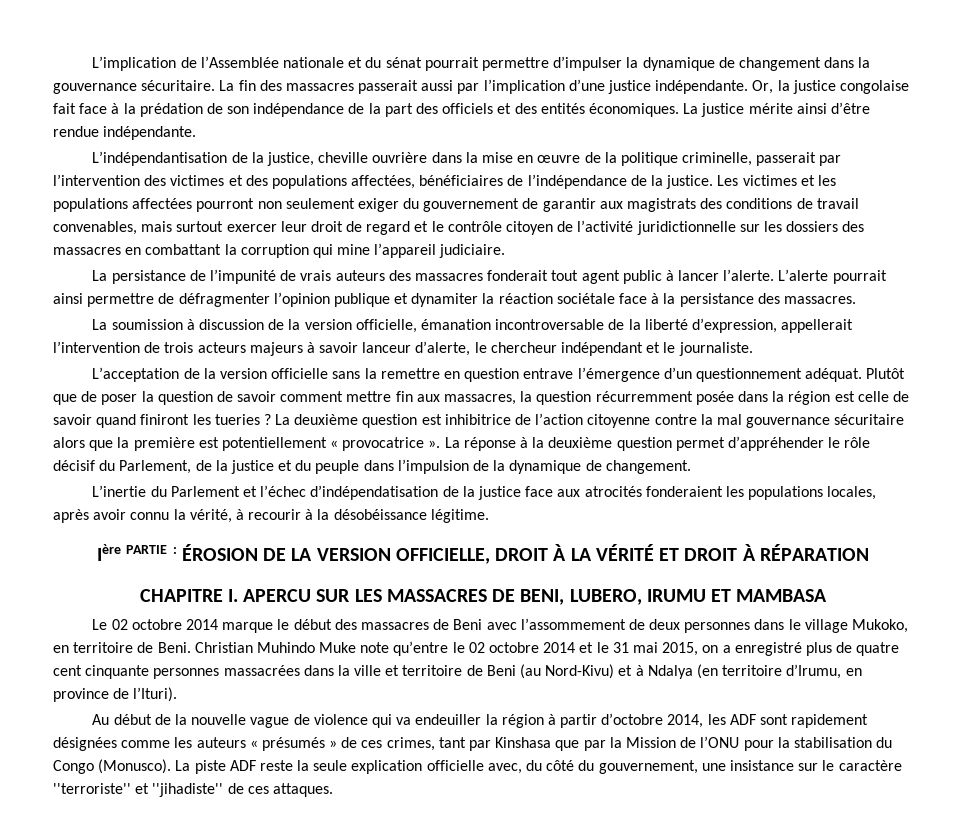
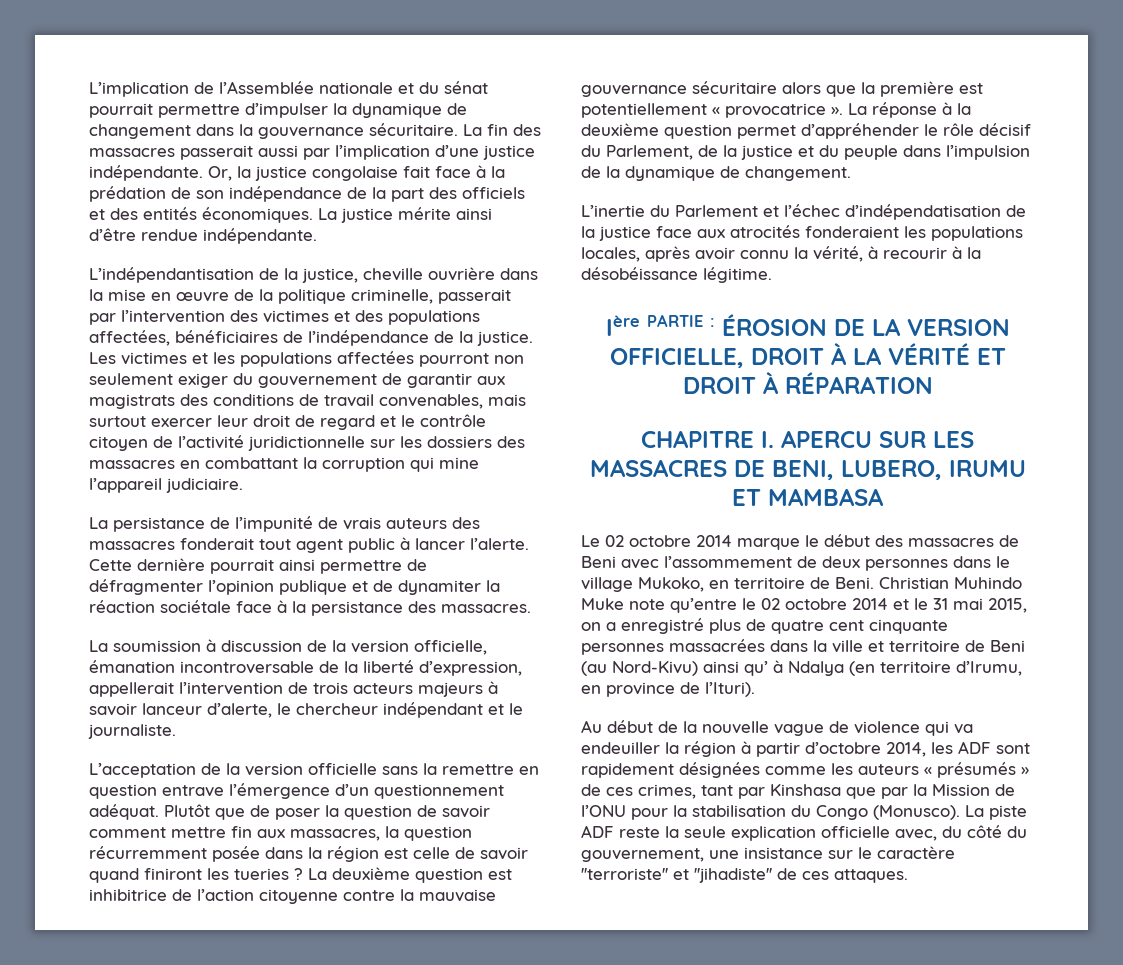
[778,269,829,281] L’alerte -> [89,558,205,571] Cette dernière
(409, 298) none -> [373,580,393,592] de
[716,414,742,425] mal -> [419,889,496,902] mauvaise
[618,665,633,676] et -> [703,661,768,676] ainsi qu’

